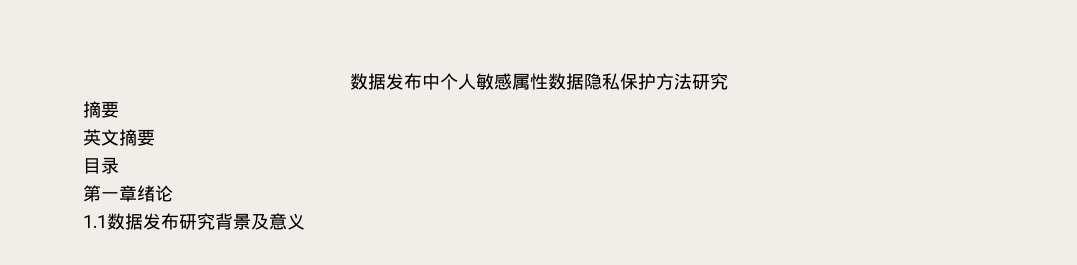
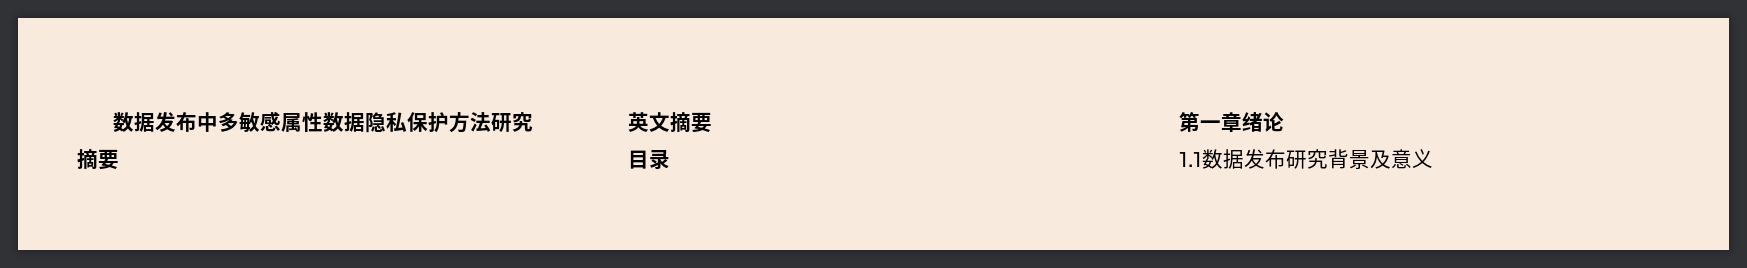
[439,73,476,90] 个人 -> [217,112,239,132] 多

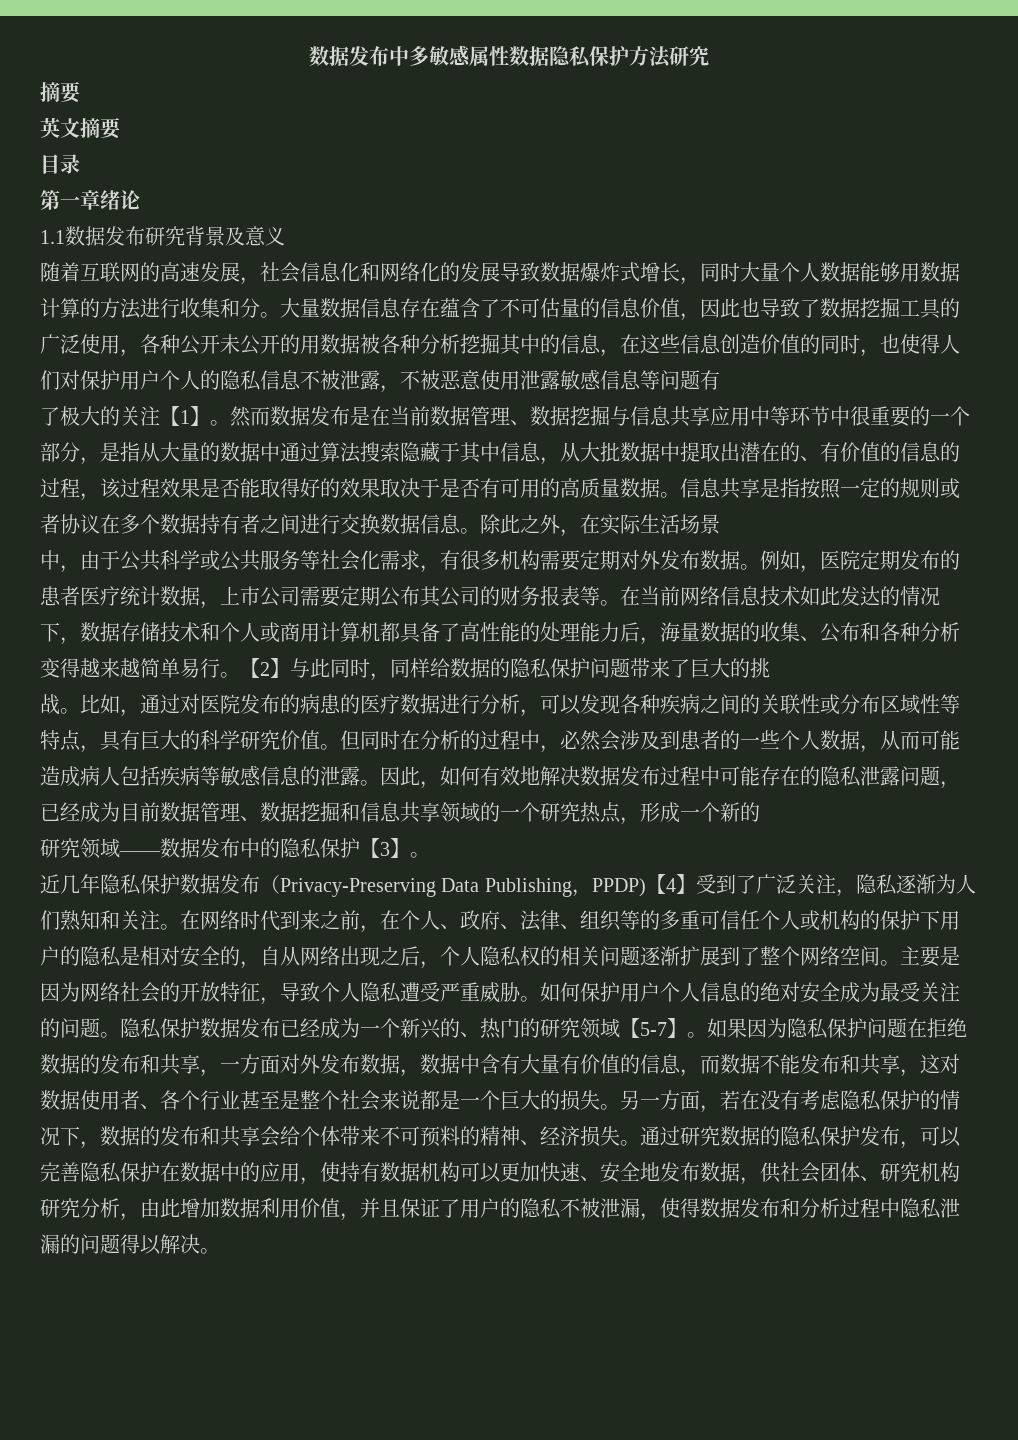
(1433, 158) none -> [40,262,960,285] [40,298,960,321] [40,334,960,357] [40,369,720,393] [40,406,970,427] [40,442,960,465] [40,478,960,501] [40,514,720,537] [40,550,960,573] [40,586,940,609] [40,622,960,645] [40,658,770,681] [40,694,960,717] [40,730,960,753] [40,765,960,789] [40,802,760,825] [40,838,430,859] [40,874,976,897] [40,910,960,933] [40,946,960,969] [40,982,960,1005] [40,1018,967,1039] [40,1054,960,1077] [40,1090,960,1113] [40,1126,961,1149] [40,1162,960,1185] [40,1198,960,1221] [40,1234,220,1255] // 随着互联网的高速发展，社会信息化和网络化的发展导致数据爆炸式增长，同时大量个人数据能够用数据计算的方法进行收集和分。大量数据信息存在蕴含了不可估量的信息价值，因此也导致了数据挖掘工具的广泛使用，各种公开未公开的用数据被各种分析挖掘其中的信息，在这些信息创造价值的同时，也使得人们对保护用户个人的隐私信息不被泄露，不被恶意使用泄露敏感信息等问题有 // 了极大的关注【1】。然而数据发布是在当前数据管理、数据挖掘与信息共享应用中等环节中很重要的一个部分，是指从大量的数据中通过算法搜索隐藏于其中信息，从大批数据中提取出潜在的、有价值的信息的过程，该过程效果是否能取得好的效果取决于是否有可用的高质量数据。信息共享是指按照一定的规则或者协议在多个数据持有者之间进行交换数据信息。除此之外，在实际生活场景 // 中，由于公共科学或公共服务等社会化需求，有很多机构需要定期对外发布数据。例如，医院定期发布的患者医疗统计数据，上市公司需要定期公布其公司的财务报表等。在当前网络信息技术如此发达的情况下，数据存储技术和个人或商用计算机都具备了高性能的处理能力后，海量数据的收集、公布和各种分析变得越来越简单易行。【2】与此同时，同样给数据的隐私保护问题带来了巨大的挑 // 战。比如，通过对医院发布的病患的医疗数据进行分析，可以发现各种疾病之间的关联性或分布区域性等特点，具有巨大的科学研究价值。但同时在分析的过程中，必然会涉及到患者的一些个人数据，从而可能造成病人包括疾病等敏感信息的泄露。因此，如何有效地解决数据发布过程中可能存在的隐私泄露问题，已经成为目前数据管理、数据挖掘和信息共享领域的一个研究热点，形成一个新的 // 研究领域——数据发布中的隐私保护【3】。 // 近几年隐私保护数据发布（Privacy-Preserving Data Publishing，PPDP)【4】受到了广泛关注，隐私逐渐为人们熟知和关注。在网络时代到来之前，在个人、政府、法律、组织等的多重可信任个人或机构的保护下用户的隐私是相对安全的，自从网络出现之后，个人隐私权的相关问题逐渐扩展到了整个网络空间。主要是因为网络社会的开放特征，导致个人隐私遭受严重威胁。如何保护用户个人信息的绝对安全成为最受关注的问题。隐私保护数据发布已经成为一个新兴的、热门的研究领域【5-7】。如果因为隐私保护问题在拒绝数据的发布和共享，一方面对外发布数据，数据中含有大量有价值的信息，而数据不能发布和共享，这对数据使用者、各个行业甚至是整个社会来说都是一个巨大的损失。另一方面，若在没有考虑隐私保护的情况下，数据的发布和共享会给个体带来不可预料的精神、经济损失。通过研究数据的隐私保护发布，可以完善隐私保护在数据中的应用，使持有数据机构可以更加快速、安全地发布数据，供社会团体、研究机构研究分析，由此增加数据利用价值，并且保证了用户的隐私不被泄漏，使得数据发布和分析过程中隐私泄漏的问题得以解决。

